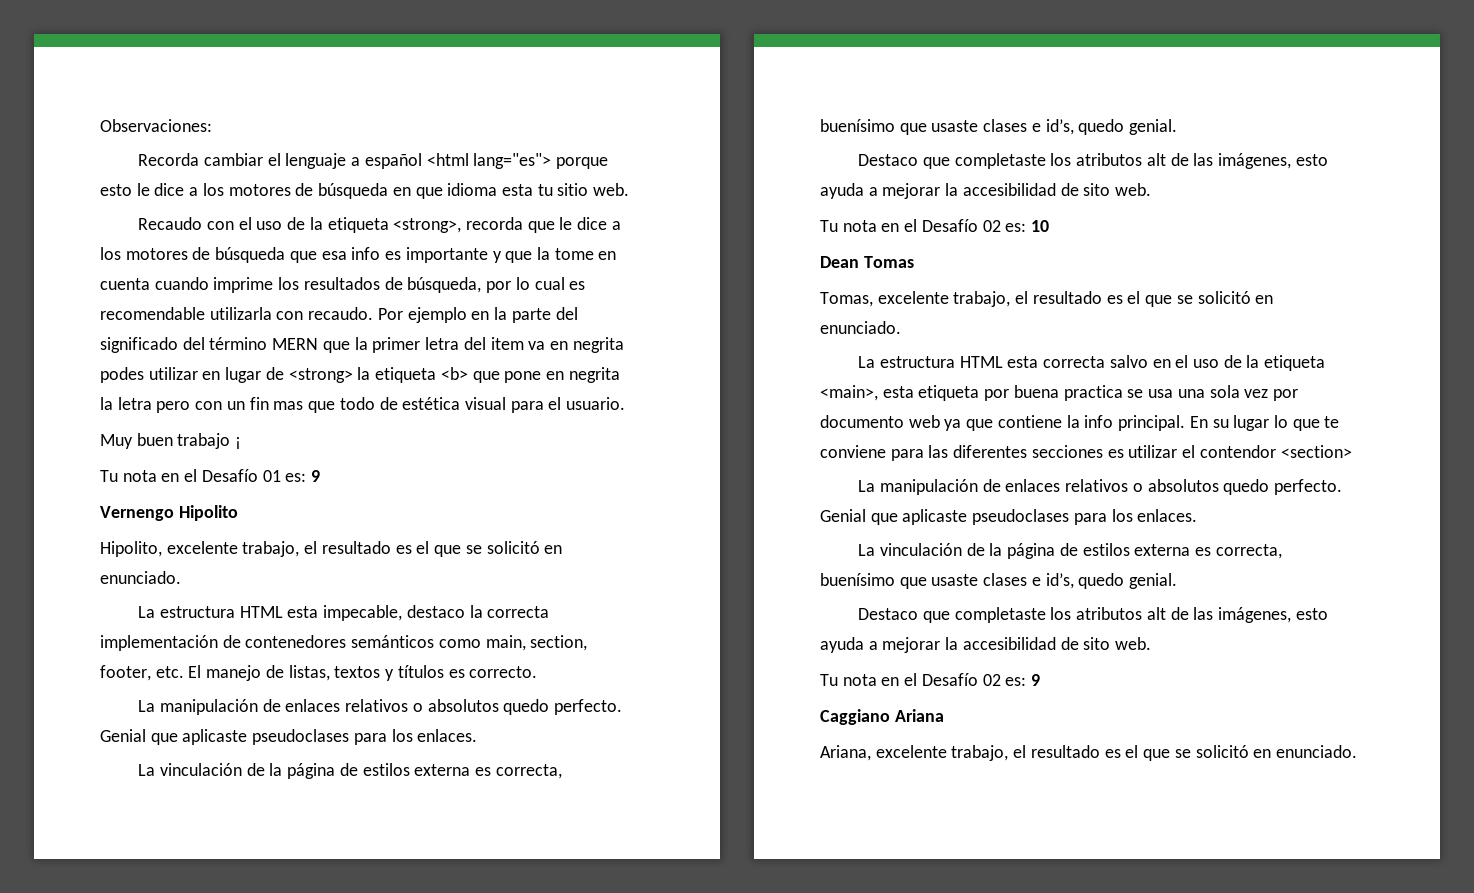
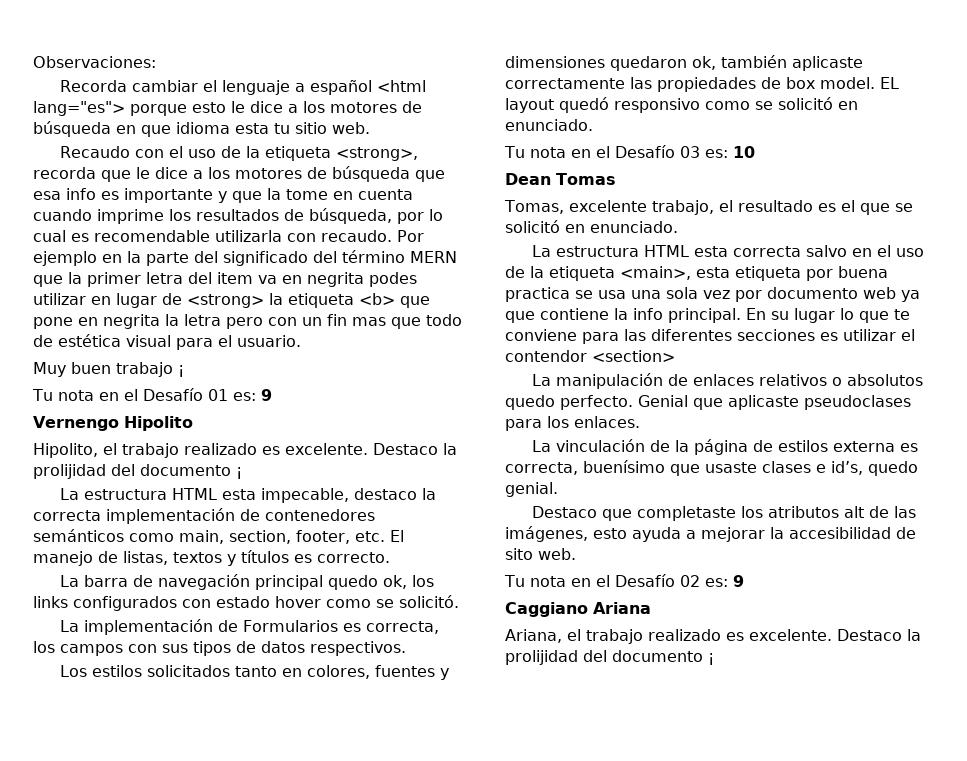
[166,541,563,557] [100,571,181,584] excelente trabajo, el resultado es el que se solicitó en enunciado. -> [103,443,457,458] [33,464,242,479] el trabajo realizado es excelente. Destaco la prolijidad del documento ¡
[159,699,622,715] [100,729,478,745] [138,763,562,779] [820,119,1178,135] [858,153,1328,169] [820,183,1152,199] [820,219,1001,232] manipulación de enlaces relativos o absolutos quedo perfecto. Genial que aplicaste pseudoclases para los enlaces. // La vinculación de la página de estilos externa es correcta, buenísimo que usaste clases e id’s, quedo genial. // Destaco que completaste los atributos alt de las imágenes, esto ayuda a mejorar la accesibilidad de sito web. // Tu nota en el Desafío 02 -> [84,574,435,590] [33,595,459,611] [60,619,440,635] [33,641,406,656] [60,665,450,680] [505,55,863,71] [505,77,899,92] [505,97,858,113] [505,119,593,131] [504,145,700,158] barra de navegación principal quedo ok, los links configurados con estado hover como se solicitó. // La implementación de Formularios es correcta, los campos con sus tipos de datos respectivos. // Los estilos solicitados tanto en colores, fuentes y dimensiones quedaron ok, también aplicaste correctamente las propiedades de box model. EL layout quedó responsivo como se solicitó en enunciado. // Tu nota en el Desafío 03
[875,745,1357,761] excelente trabajo, el resultado es el que se solicitó en enunciado. -> [567,629,921,644] [505,650,714,665] el trabajo realizado es excelente. Destaco la prolijidad del documento ¡

